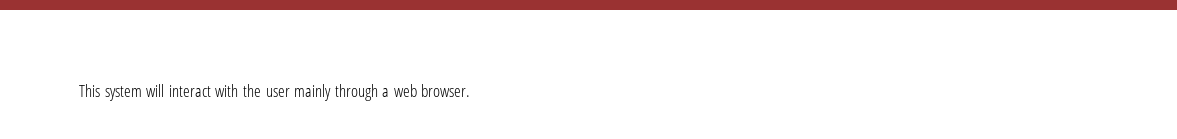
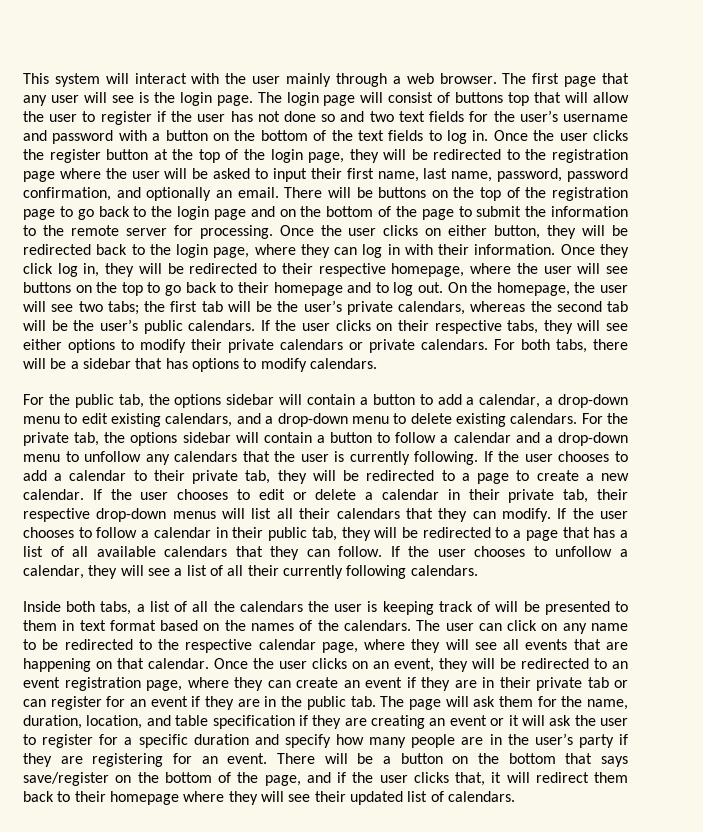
(471, 90) none -> [502,73,630,87] [23,92,630,106] [23,110,628,125] [23,130,629,144] [23,149,628,163] [23,168,629,182] [23,187,629,201] [23,206,628,220] [23,225,629,239] [23,244,629,258] [23,263,629,277] [23,282,628,296] [23,300,628,315] [23,319,628,334] [23,339,628,353] [23,358,377,372] [23,394,628,408] [23,413,628,427] [23,432,628,446] [23,451,629,465] [23,470,630,484] [23,489,628,503] [23,508,628,522] [23,527,628,541] [23,546,629,560] [23,565,478,579] [23,601,628,615] [23,620,628,634] [23,639,628,653] [23,658,628,672] [23,677,628,691] [23,696,628,710] [23,715,628,729] [23,733,628,748] [23,753,628,767] [23,772,628,786] [23,791,515,805] The first page that any user will see is the login page. The login page will consist of buttons top that will allow the user to register if the user has not done so and two text fields for the user’s username and password with a button on the bottom of the text fields to log in. Once the user clicks the register button at the top of the login page, they will be redirected to the registration page where the user will be asked to input their first name, last name, password, password confirmation, and optionally an email. There will be buttons on the top of the registration page to go back to the login page and on the bottom of the page to submit the information to the remote server for processing. Once the user clicks on either button, they will be redirected back to the login page, where they can log in with their information. Once they click log in, they will be redirected to their respective homepage, where the user will see buttons on the top to go back to their homepage and to log out. On the homepage, the user will see two tabs; the first tab will be the user’s private calendars, whereas the second tab will be the user’s public calendars. If the user clicks on their respective tabs, they will see either options to modify their private calendars or private calendars. For both tabs, there will be a sidebar that has options to modify calendars. // For the public tab, the options sidebar will contain a button to add a calendar, a drop-down menu to edit existing calendars, and a drop-down menu to delete existing calendars. For the private tab, the options sidebar will contain a button to follow a calendar and a drop-down menu to unfollow any calendars that the user is currently following. If the user chooses to add a calendar to their private tab, they will be redirected to a page to create a new calendar. If the user chooses to edit or delete a calendar in their private tab, their respective drop-down menus will list all their calendars that they can modify. If the user chooses to follow a calendar in their public tab, they will be redirected to a page that has a list of all available calendars that they can follow. If the user chooses to unfollow a calendar, they will see a list of all their currently following calendars. // Inside both tabs, a list of all the calendars the user is keeping track of will be presented to them in text format based on the names of the calendars. The user can click on any name to be redirected to the respective calendar page, where they will see all events that are happening on that calendar. Once the user clicks on an event, they will be redirected to an event registration page, where they can create an event if they are in their private tab or can register for an event if they are in the public tab. The page will ask them for the name, duration, location, and table specification if they are creating an event or it will ask the user to register for a specific duration and specify how many people are in the user’s party if they are registering for an event. There will be a button on the bottom that says save/register on the bottom of the page, and if the user clicks that, it will redirect them back to their homepage where they will see their updated list of calendars.

